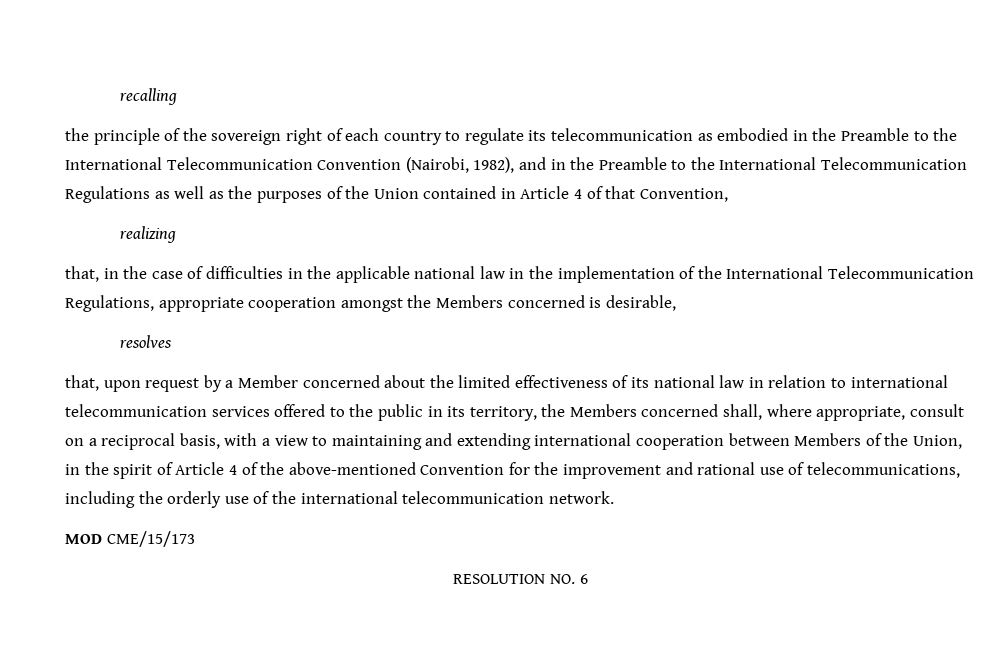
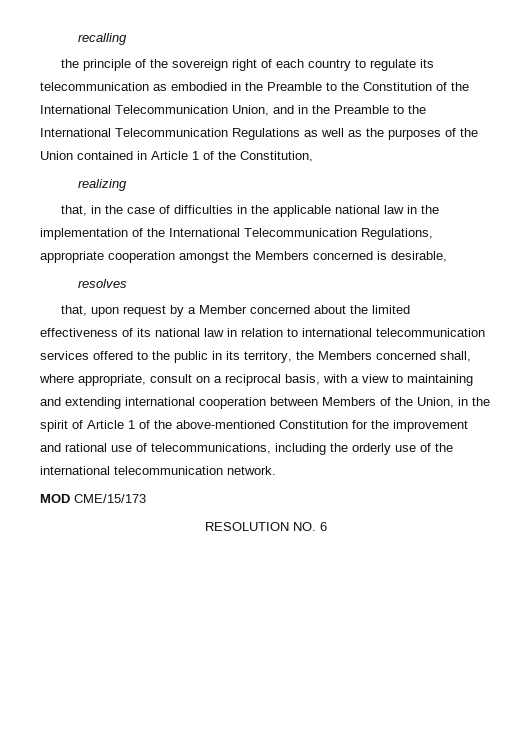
[65,157,515,173] International Telecommunication Convention (Nairobi, 1982), -> [363,82,469,91] [40,105,269,116] Constitution of the International Telecommunication Union,
[574,186,728,202] 4 of that Convention, -> [192,151,313,162] 1 of the Constitution,
[228,465,237,475] 4 -> [128,420,135,429] 1
[420,464,505,475] Convention -> [279,420,348,429] Constitution

